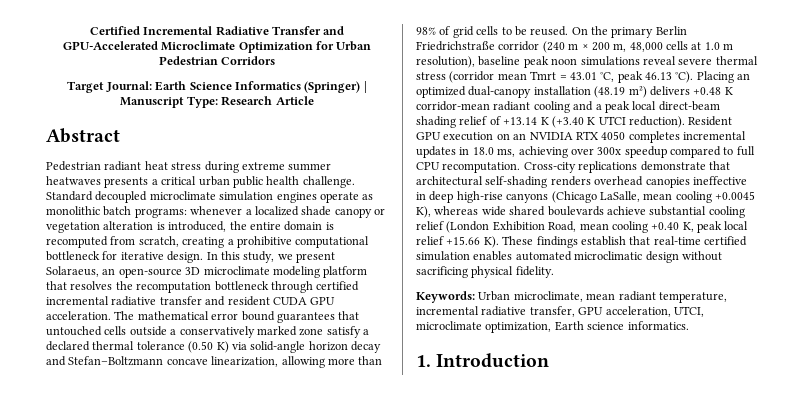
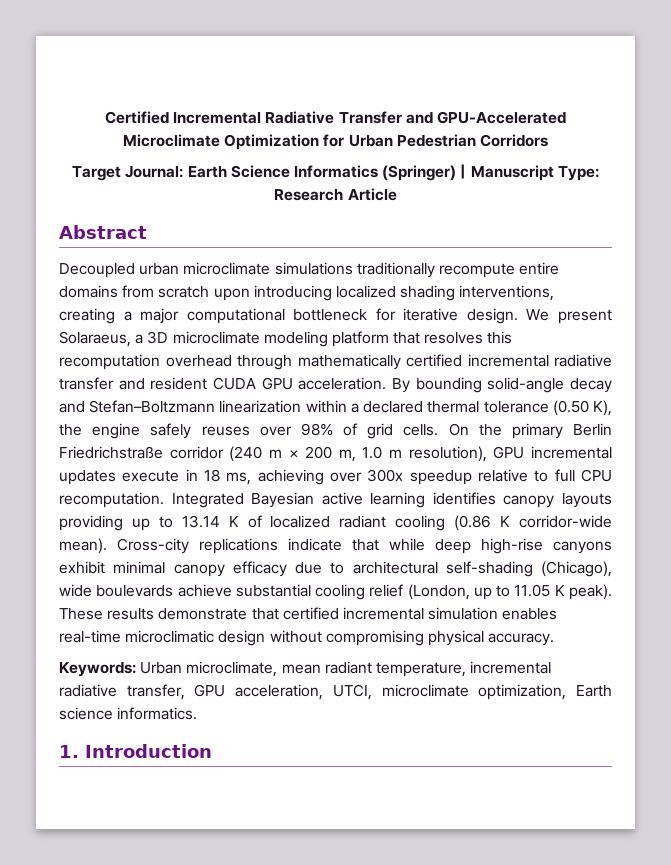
[46,161,332,173] [46,176,355,188] [46,191,374,203] [46,206,385,218] [46,221,334,233] [46,236,179,248] Pedestrian radiant heat stress during extreme summer heatwaves presents a critical urban public health challenge. Standard decoupled microclimate simulation engines operate as monolithic batch programs: whenever a localized shade canopy or vegetation alteration is introduced, the entire domain is recomputed from scratch, -> [59,262,560,278] [59,285,555,301] Decoupled urban microclimate simulations traditionally recompute entire domains from scratch upon introducing localized shading interventions,
[236,236,292,248] prohibitive -> [140,308,180,324] major
[206,251,335,263] [46,266,182,278] In this study, we present Solaraeus, an open-source -> [526,309,612,324] [59,331,144,347] We present Solaraeus, a
[115,281,313,293] the recomputation bottleneck through -> [487,331,513,344] [59,354,401,370] this recomputation overhead through mathematically
[114,311,360,323] [46,326,361,338] The mathematical error bound guarantees that untouched cells outside a conservatively marked zone satisfy -> [392,377,613,393] [59,400,347,413] By bounding solid-angle decay and Stefan–Boltzmann linearization within
[216,341,381,353] [46,356,383,368] [416,26,569,38] K) via solid-angle horizon decay and Stefan–Boltzmann concave linearization, allowing more than 98% of grid cells to be reused. -> [593,400,612,416] [59,423,439,439] K), the engine safely reuses over 98% of grid cells.
[629,41,734,52] [416,56,758,68] [416,71,751,83] [416,86,733,98] [416,101,720,113] [416,116,733,128] [416,131,746,143] [416,146,494,158] 48,000 cells at 1.0 m resolution), baseline peak noon simulations reveal severe thermal stress (corridor mean Tmrt = 43.01 °C, peak 46.13 °C). Placing an optimized dual-canopy installation (48.19 m²) delivers +0.48 K corridor-mean radiant cooling and a peak local direct-beam shading relief of +13.14 K (+3.40 K UTCI reduction). Resident GPU execution on an NVIDIA RTX 4050 completes incremental updates in 18.0 -> [362,446,612,462] [59,469,220,485] 1.0 m resolution), GPU incremental updates execute in 18
[670,146,721,158] compared -> [477,469,528,482] relative
[523,161,730,173] [416,176,747,188] [416,191,755,203] [416,206,546,218] Cross-city replications demonstrate that architectural self-shading renders overhead canopies ineffective in deep high-rise canyons (Chicago LaSalle, mean cooling +0.0045 K), whereas wide shared -> [171,492,612,508] [59,515,612,531] [59,538,612,554] [59,561,612,577] [59,584,92,597] Integrated Bayesian active learning identifies canopy layouts providing up to 13.14 K of localized radiant cooling (0.86 K corridor-wide mean). Cross-city replications indicate that while deep high-rise canyons exhibit minimal canopy efficacy due to architectural self-shading (Chicago), wide
[446,221,749,233] [416,236,747,248] (London Exhibition Road, mean cooling +0.40 K, peak local relief +15.66 K). These findings establish that real-time certified -> [407,584,612,600] [59,607,424,620] (London, up to 11.05 K peak). These results demonstrate that certified incremental
[515,251,572,261] automated -> [59,630,121,643] real-time
[416,266,554,278] sacrificing physical fidelity. -> [325,630,555,646] compromising physical accuracy.

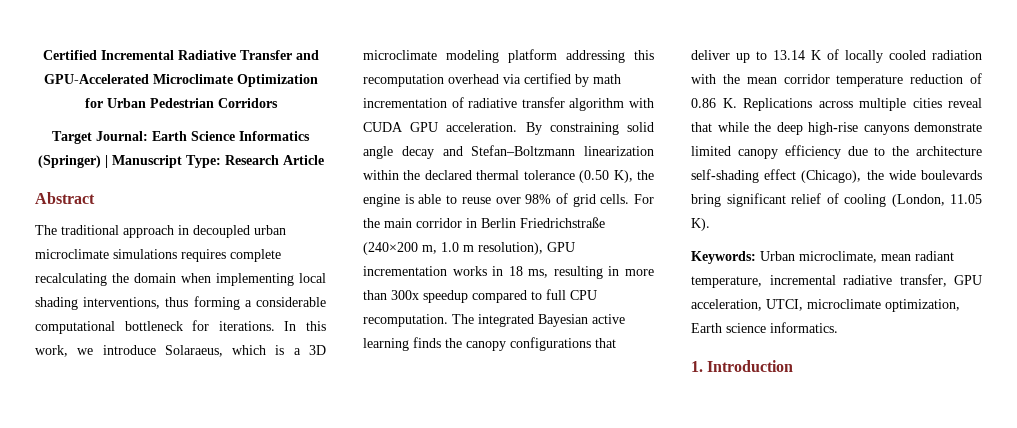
[59,262,560,278] [59,285,555,301] [59,308,612,324] [59,331,131,347] Decoupled urban microclimate simulations traditionally recompute entire domains from scratch upon introducing localized shading interventions, creating a major computational bottleneck for iterative design. We present Solaraeus, -> [35,225,286,238] [35,249,281,262] [35,273,326,286] [35,296,326,310] [35,320,326,334] [35,345,285,357] The traditional approach in decoupled urban microclimate simulations requires complete recalculating the domain when implementing local shading interventions, thus forming a considerable computational bottleneck for iterations. In this work, we introduce Solaraeus, which is
[393,332,484,344] that resolves -> [566,50,625,63] addressing
[237,354,612,370] [59,377,208,390] through mathematically certified incremental radiative transfer and resident -> [503,73,621,87] [363,97,654,111] via certified by math incrementation of radiative transfer algorithm with
[415,377,565,393] bounding solid-angle -> [549,122,654,135] [363,146,393,159] constraining solid angle
[350,403,359,413] a -> [403,170,421,180] the
[150,423,250,439] safely reuses -> [404,194,491,204] is able to reuse
[448,423,612,439] [59,446,333,462] On the primary Berlin Friedrichstraße corridor (240 m × 200 -> [634,194,654,204] [363,217,605,228] [363,242,418,255] For the main corridor in Berlin Friedrichstraße (240×200
[530,446,612,459] [59,469,362,485] incremental updates execute in 18 ms, achieving over -> [363,266,654,279] [363,290,387,300] incrementation works in 18 ms, resulting in more than
[477,469,528,482] relative -> [472,290,527,303] compared
[171,493,244,508] Integrated -> [452,314,534,327] The integrated
[432,492,612,508] [59,515,123,531] identifies canopy layouts providing -> [413,337,616,351] [691,50,730,60] finds the canopy configurations that deliver
[270,515,612,531] [59,538,342,554] localized radiant cooling (0.86 K corridor-wide mean). Cross-city replications indicate -> [845,50,982,63] [691,73,982,87] [691,98,982,111] locally cooled radiation with the mean corridor temperature reduction of 0.86 K. Replications across multiple cities reveal
(425, 544) none -> [754,122,771,132] the
[59,561,612,577] [59,584,612,600] [59,607,558,620] [59,630,555,646] exhibit minimal canopy efficacy due to architectural self-shading (Chicago), wide boulevards achieve substantial cooling relief (London, up to 11.05 K peak). These results demonstrate that certified incremental simulation enables real-time microclimatic design without compromising physical accuracy. -> [914,122,982,132] [691,145,982,159] [691,169,982,183] [691,193,982,207] [691,218,710,231] demonstrate limited canopy efficiency due to the architecture self-shading effect (Chicago), the wide boulevards bring significant relief of cooling (London, 11.05 K).

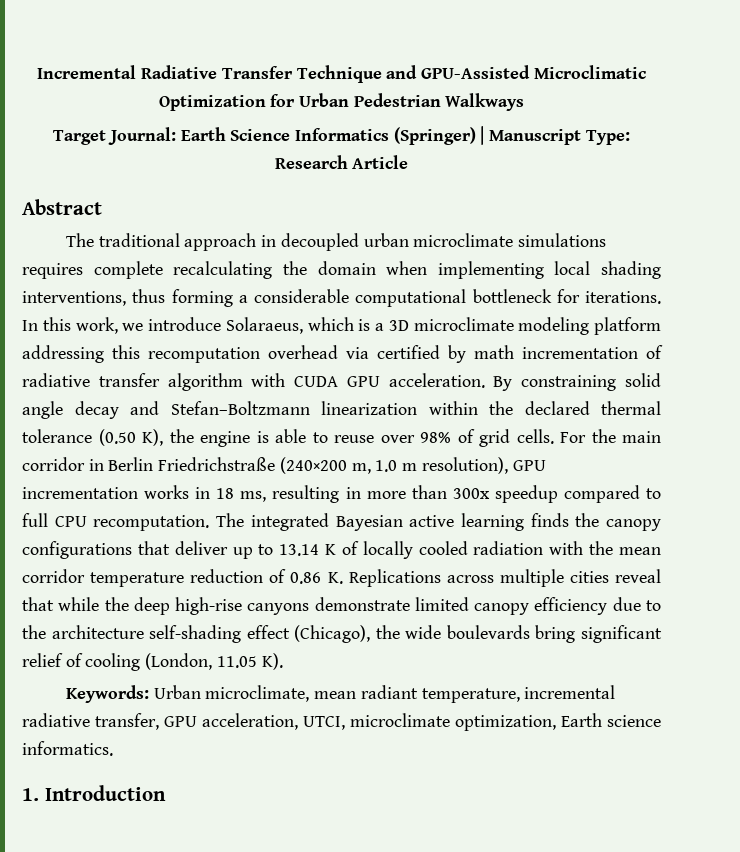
[42,50,97,60] Certified -> (37, 72) none
[295,50,319,60] [43,74,233,84] and GPU-Accelerated Microclimate -> [296,65,646,83] Technique and GPU-Assisted Microclimatic
[217,98,278,108] Corridors -> [445,93,525,111] Walkways

